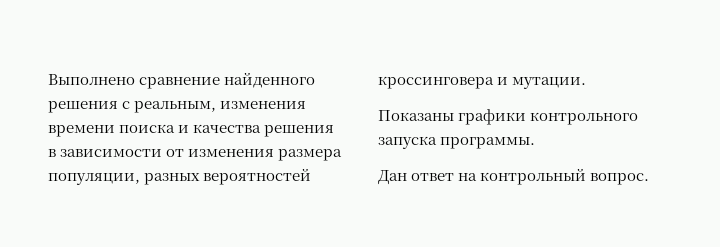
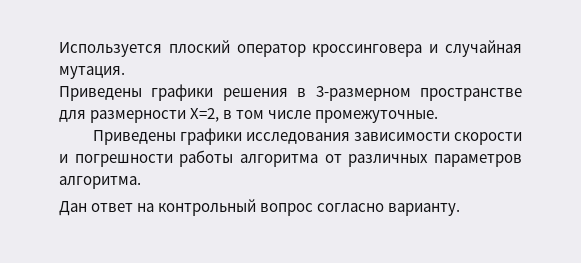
[48,72,316,89] [48,101,307,113] [48,124,335,137] [48,149,343,161] [48,168,312,185] [378,76,587,89] [378,109,639,125] [378,136,536,149] Выполнено сравнение найденного решения с реальным, изменения времени поиска и качества решения в зависимости от изменения размера популяции, разных вероятностей кроссинговера и мутации. // Показаны графики контрольного запуска программы. -> [59,40,522,57] [59,66,125,79] [59,84,522,101] [59,108,439,123] [92,128,522,145] [59,150,522,167] [59,176,141,189] Используется плоский оператор кроссинговера и случайная мутация. // Приведены графики решения в 3-размерном пространстве для размерности X=2, в том числе промежуточные. // Приведены графики исследования зависимости скорости и погрешности работы алгоритма от различных параметров алгоритма.
[590,173,650,185] вопрос. -> [260,203,461,216] вопрос согласно варианту.

